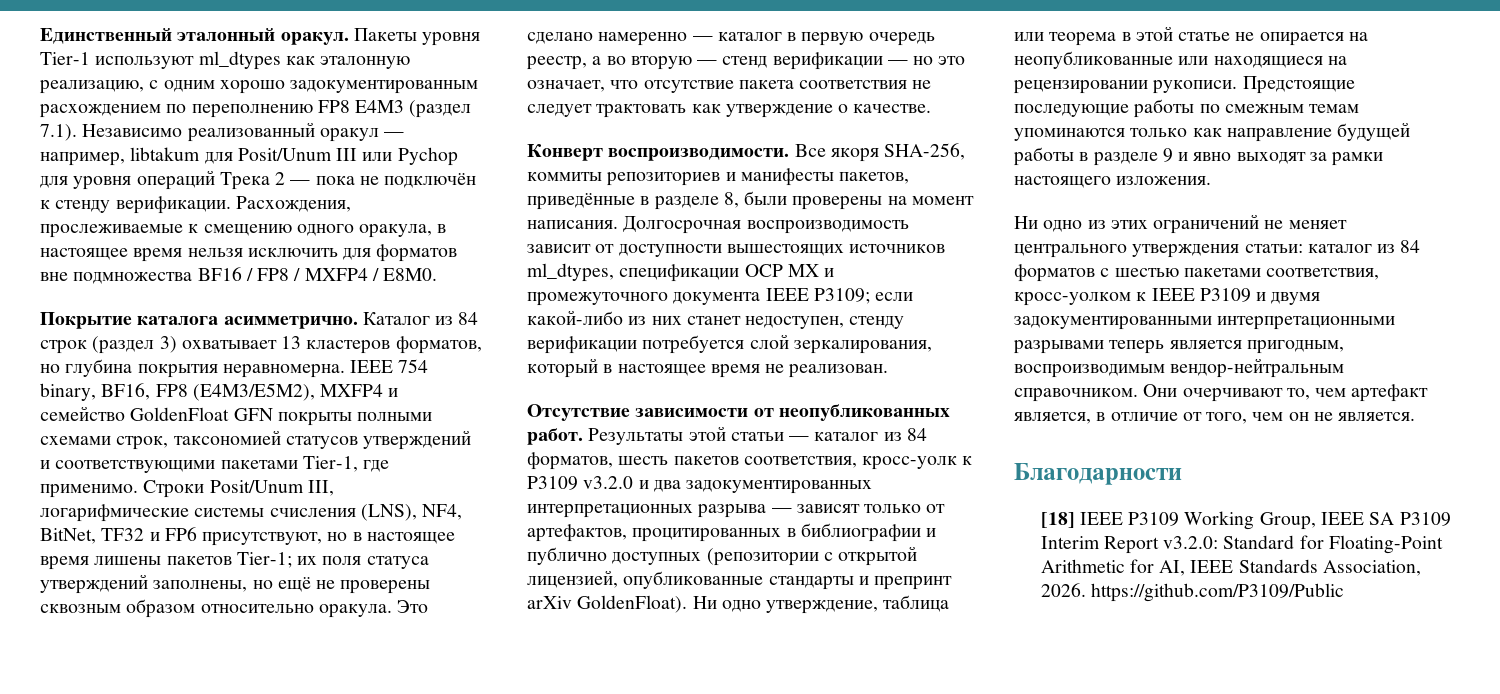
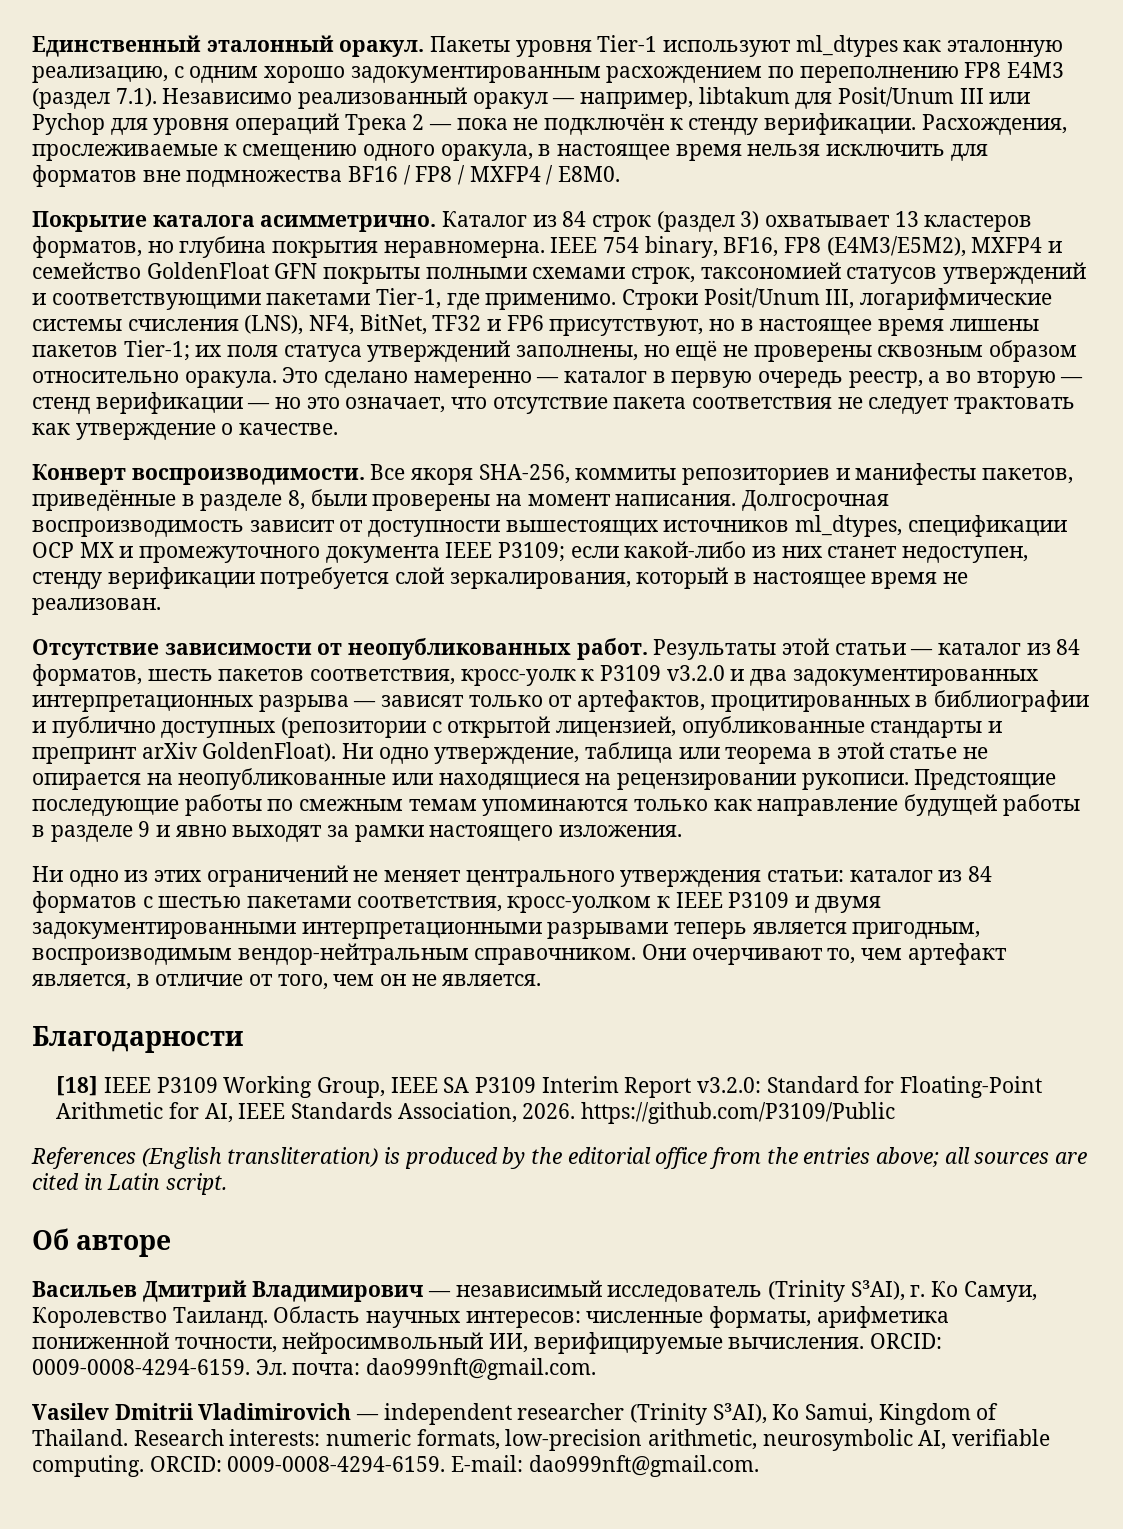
(1344, 592) none -> [31,1147,1088,1169] [32,1173,228,1195] [32,1228,172,1257] [32,1280,1037,1302] [32,1306,949,1328] [32,1332,943,1354] [32,1358,597,1380] [32,1403,999,1425] [32,1429,1051,1451] [32,1455,759,1477] // References (English transliteration) is produced by the editorial office from the entries above; all sources are cited in Latin script. // Об авторе // Васильев Дмитрий Владимирович — независимый исследователь (Trinity S³AI), г. Ко Самуи, Королевство Таиланд. Область научных интересов: численные форматы, арифметика пониженной точности, нейросимвольный ИИ, верифицируемые вычисления. ORCID: 0009-0008-4294-6159. Эл. почта: dao999nft@gmail.com. // Vasilev Dmitrii Vladimirovich — independent researcher (Trinity S³AI), Ko Samui, Kingdom of Thailand. Research interests: numeric formats, low-precision arithmetic, neurosymbolic AI, verifiable computing. ORCID: 0009-0008-4294-6159. E-mail: dao999nft@gmail.com.

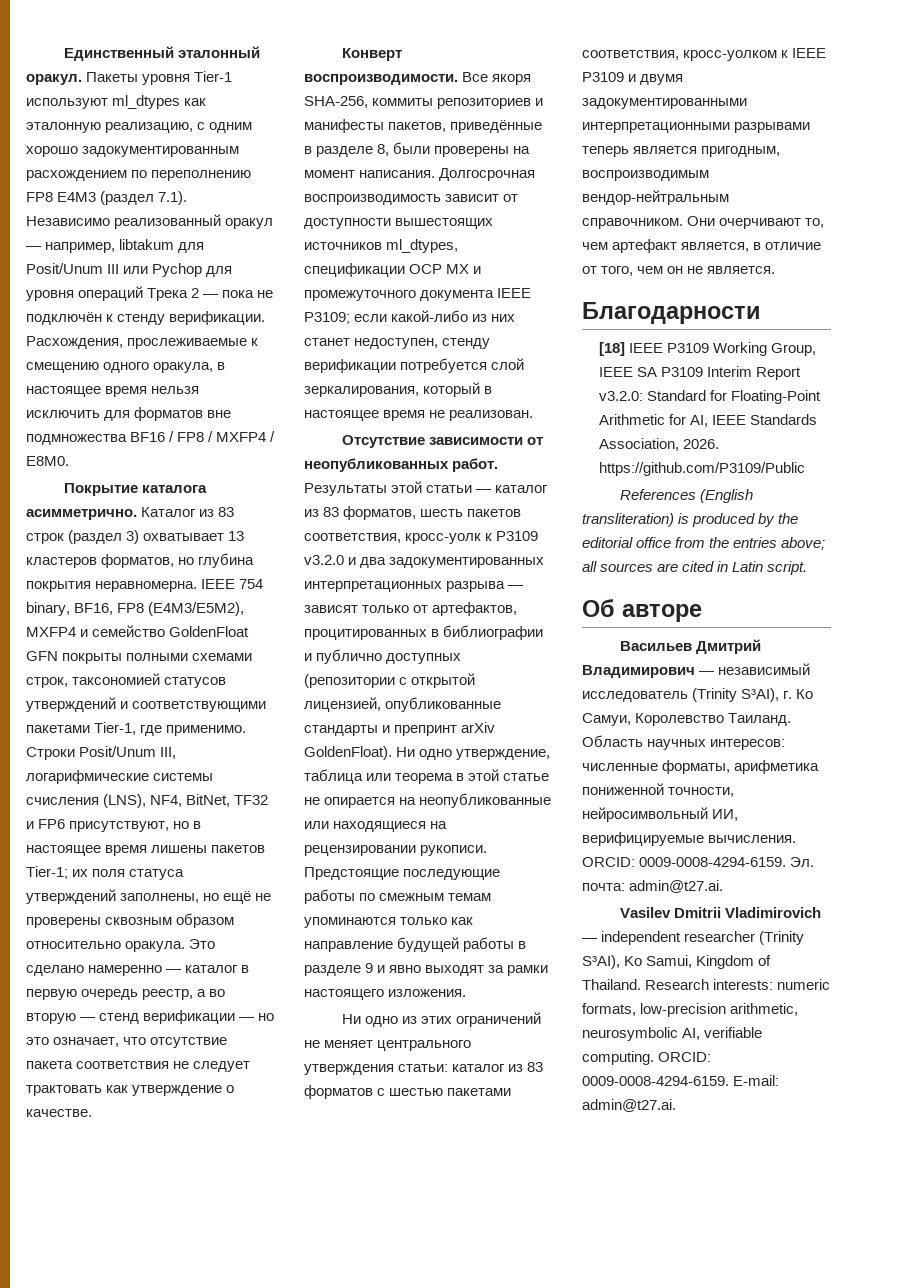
[562,211,587,227] 84 -> [218,507,235,517] 83
[1056,639,1081,655] 84 -> [323,507,340,517] 83
[968,866,993,882] 84 -> [527,1062,544,1072] 83
[366,1358,597,1380] dao999nft@gmail.com. -> [629,880,724,893] admin@t27.ai.
[528,1455,759,1477] dao999nft@gmail.com. -> [582,1099,676,1112] admin@t27.ai.

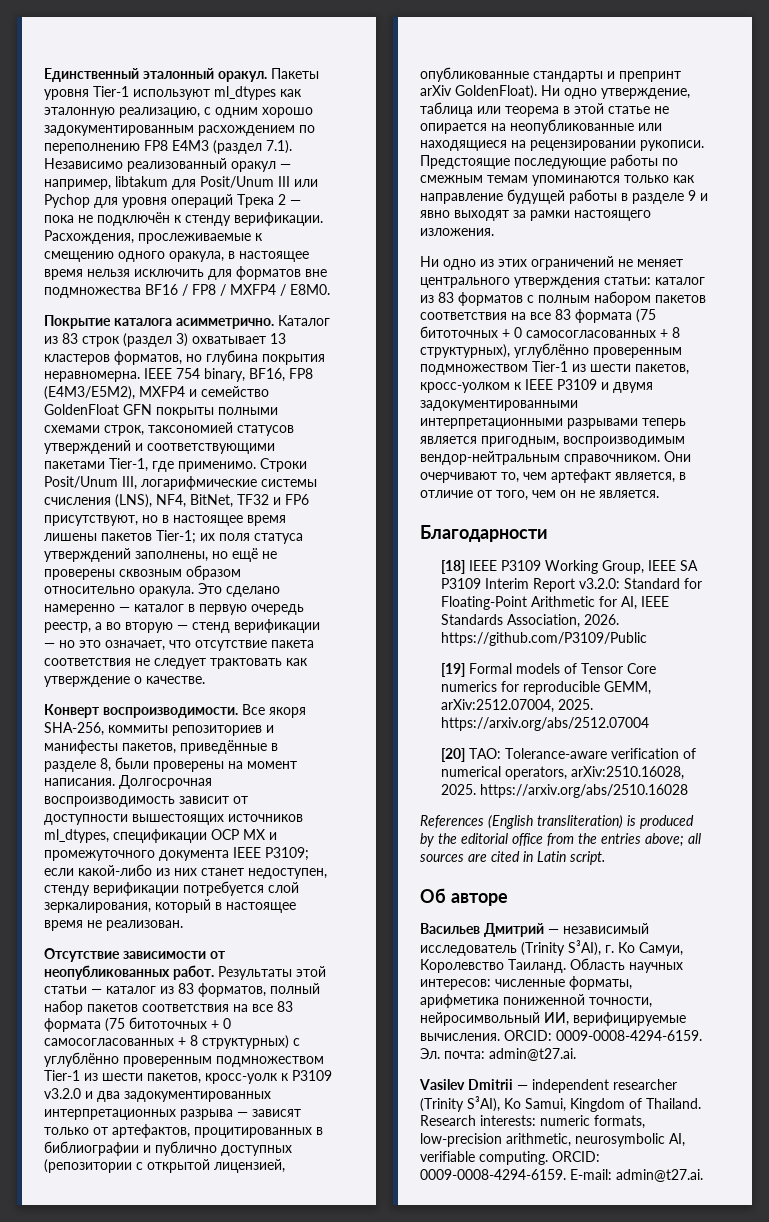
[420,509,522,517] [304,533,401,543] шесть пакетов соответствия, -> [270,983,320,994] [44,1000,293,1015] [44,1017,231,1032] [44,1035,300,1049] [44,1052,324,1067] [44,1070,201,1084] полный набор пакетов соответствия на все 83 формата (75 битоточных + 0 самосогласованных + 8 структурных) с углублённо проверенным подмножеством Tier-1 из шести пакетов,
[389,1088,512,1096] [582,50,679,60] шестью пакетами соответствия, -> [538,291,706,306] [420,309,656,323] [420,326,680,338] [420,343,682,358] [420,361,689,375] полным набором пакетов соответствия на все 83 формата (75 битоточных + 0 самосогласованных + 8 структурных), углублённо проверенным подмножеством Tier-1 из шести пакетов,
(805, 469) none -> [440,663,656,677] [440,681,651,695] [440,699,593,713] [440,717,649,731] [440,748,696,762] [440,766,684,780] [440,784,688,798] // [19] Formal models of Tensor Core numerics for reproducible GEMM, arXiv:2512.07004, 2025. https://arxiv.org/abs/2512.07004 // [20] TAO: Tolerance-aware verification of numerical operators, arXiv:2510.16028, 2025. https://arxiv.org/abs/2510.16028
[582,665,695,678] Владимирович -> (544, 930) none
[724,907,821,918] Vladimirovich -> (513, 1084) none

